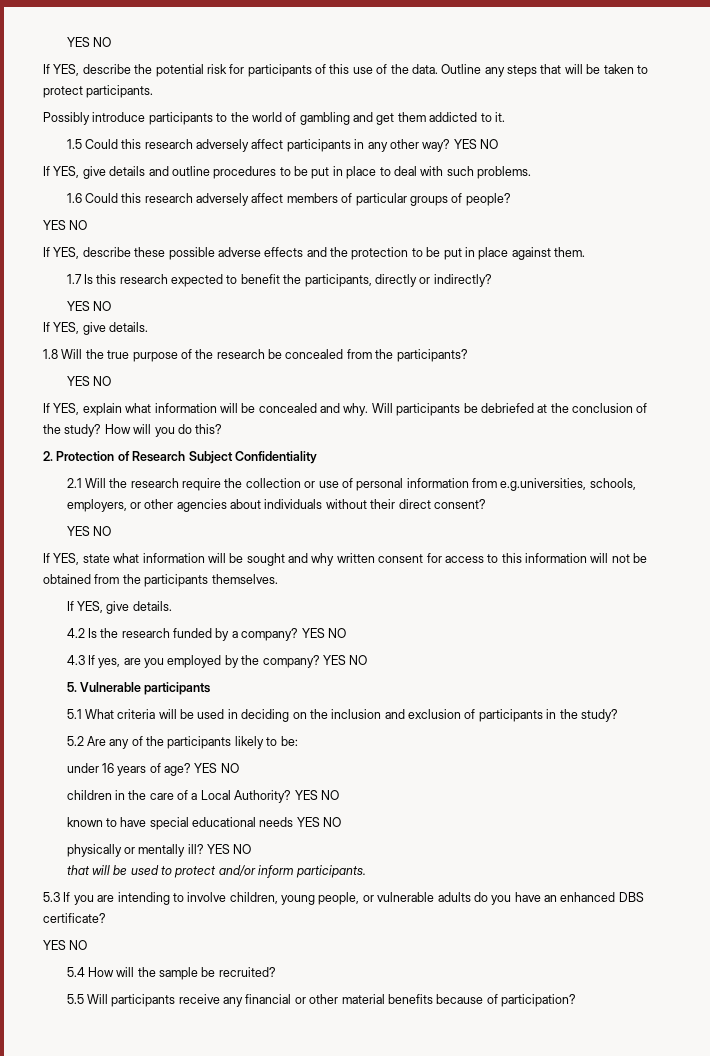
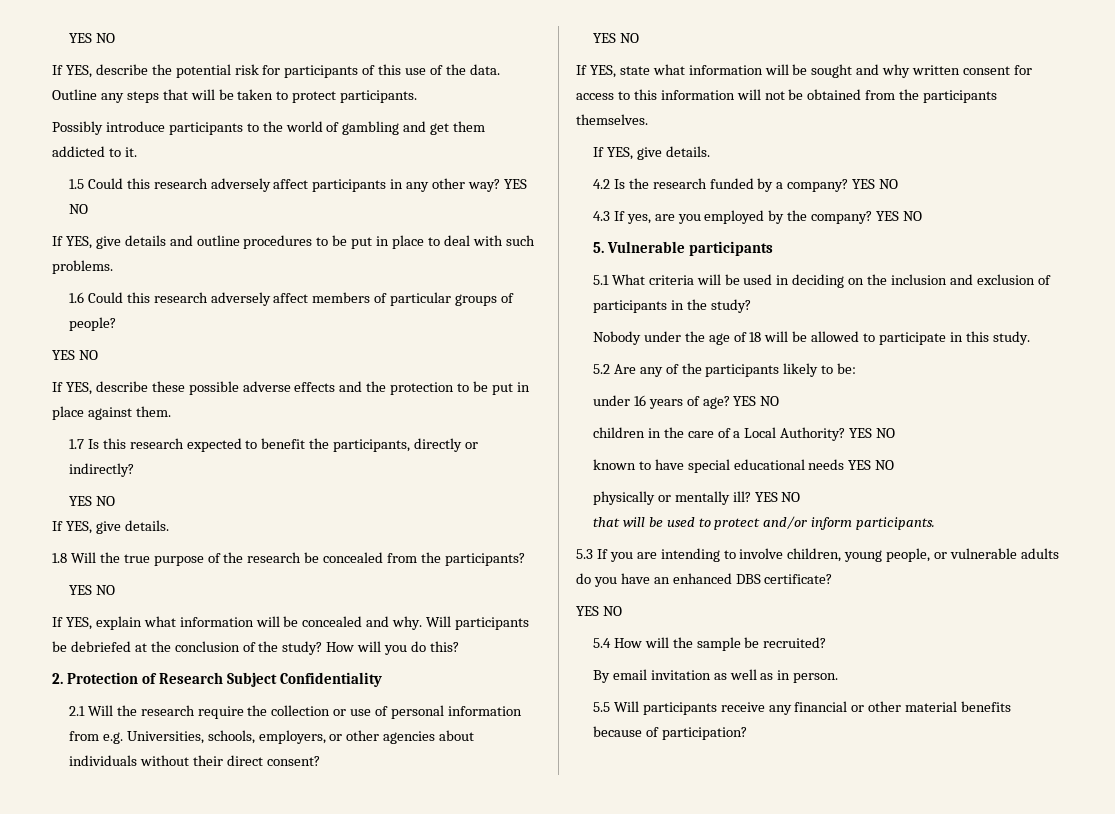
[500,478,587,491] e.g.universities, -> [102,731,204,744] e.g. Universities,
(618, 715) none -> [592,331,1030,345] // Nobody under the age of 18 will be allowed to participate in this study.
(276, 972) none -> [592,669,839,683] // By email invitation as well as in person.

